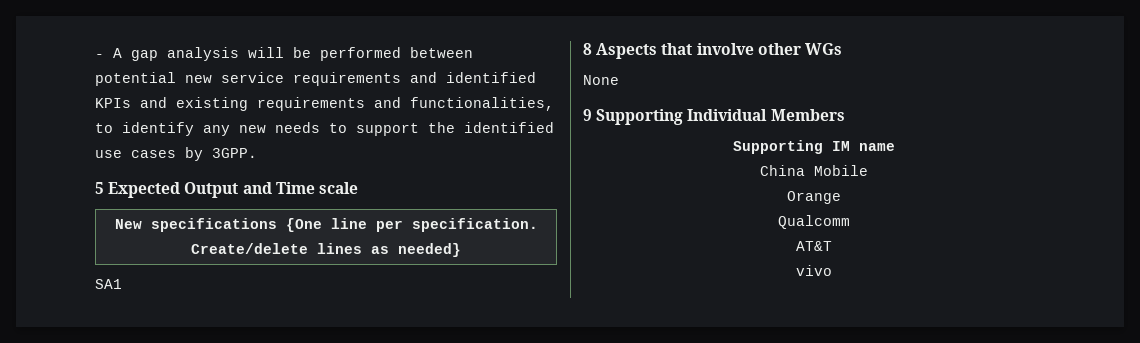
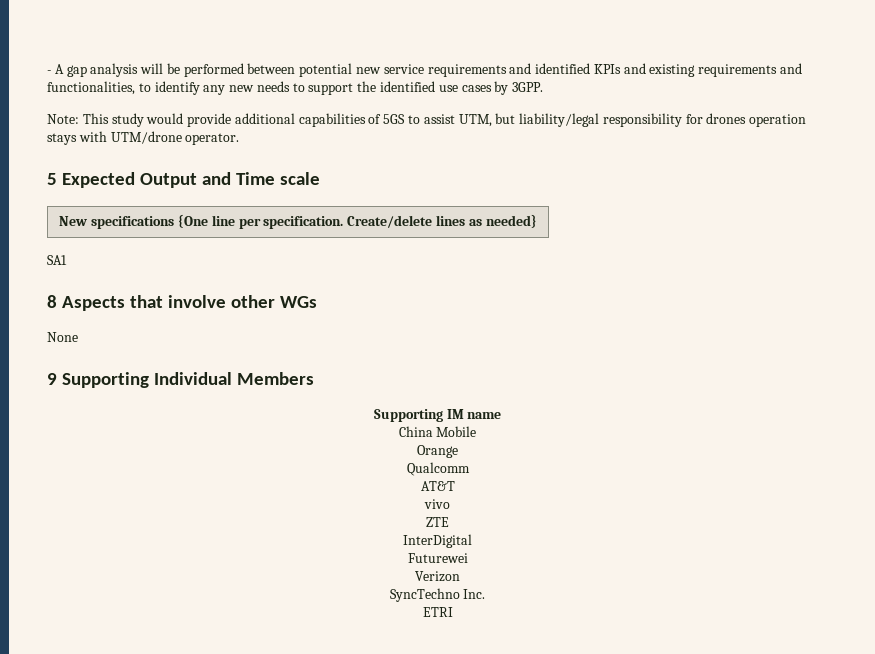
(257, 153) none -> [47,113,807,127] [47,131,240,145] // Note: This study would provide additional capabilities of 5GS to assist UTM, but liability/legal responsibility for drones operation stays with UTM/drone operator.
(832, 270) none -> [426,517,449,527] [403,534,472,548] [407,553,468,563] [415,571,460,582] [389,588,486,602] [422,607,453,617] // ZTE // InterDigital // Futurewei // Verizon // SyncTechno Inc. // ETRI

